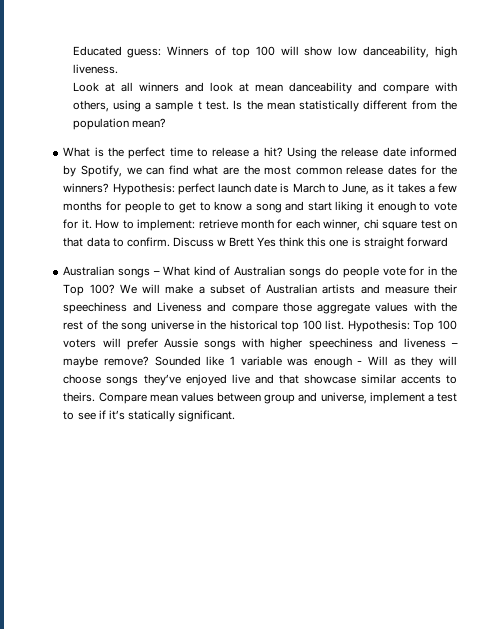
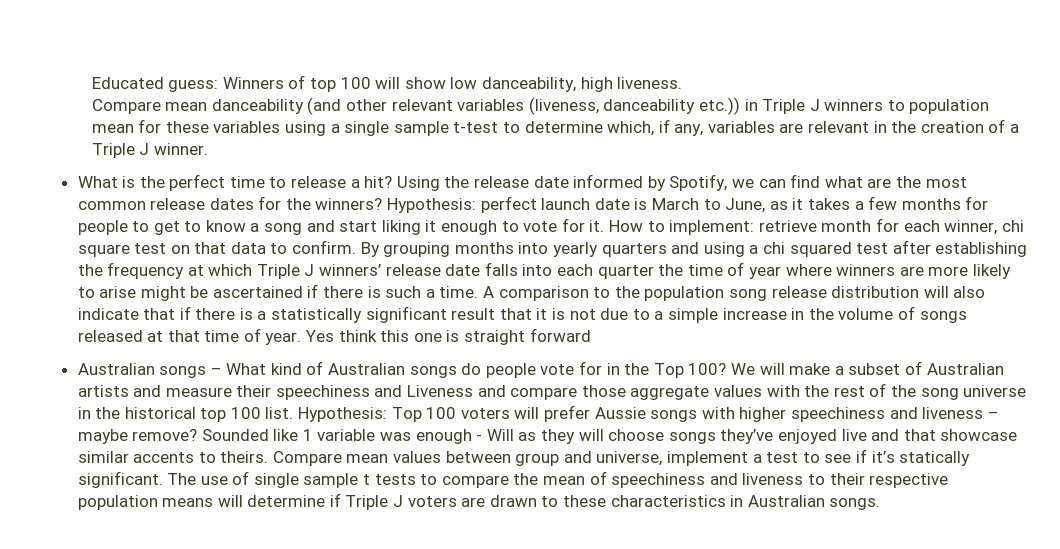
[72,82,457,94] [72,100,458,112] [72,118,166,130] Look at all winners and look at mean danceability and compare with others, using a sample t test. Is the mean statistically different from the population mean? -> [91,97,990,115] [91,119,1020,136] [91,143,208,158] Compare mean danceability (and other relevant variables (liveness, danceability etc.)) in Triple J winners to population mean for these variables using a single sample t-test to determine which, if any, variables are relevant in the creation of a Triple J winner.
[172,237,255,247] Discuss w Brett -> [360,240,1028,257] [77,262,1011,279] [77,284,986,301] [77,306,967,323] [77,328,302,345] By grouping months into yearly quarters and using a chi squared test after establishing the frequency at which Triple J winners’ release date falls into each quarter the time of year where winners are more likely to arise might be ascertained if there is such a time. A comparison to the population song release distribution will also indicate that if there is a statistically significant result that it is not due to a simple increase in the volume of songs released at that time of year.
(235, 416) none -> [167,471,949,488] [77,493,881,510] The use of single sample t tests to compare the mean of speechiness and liveness to their respective population means will determine if Triple J voters are drawn to these characteristics in Australian songs.

